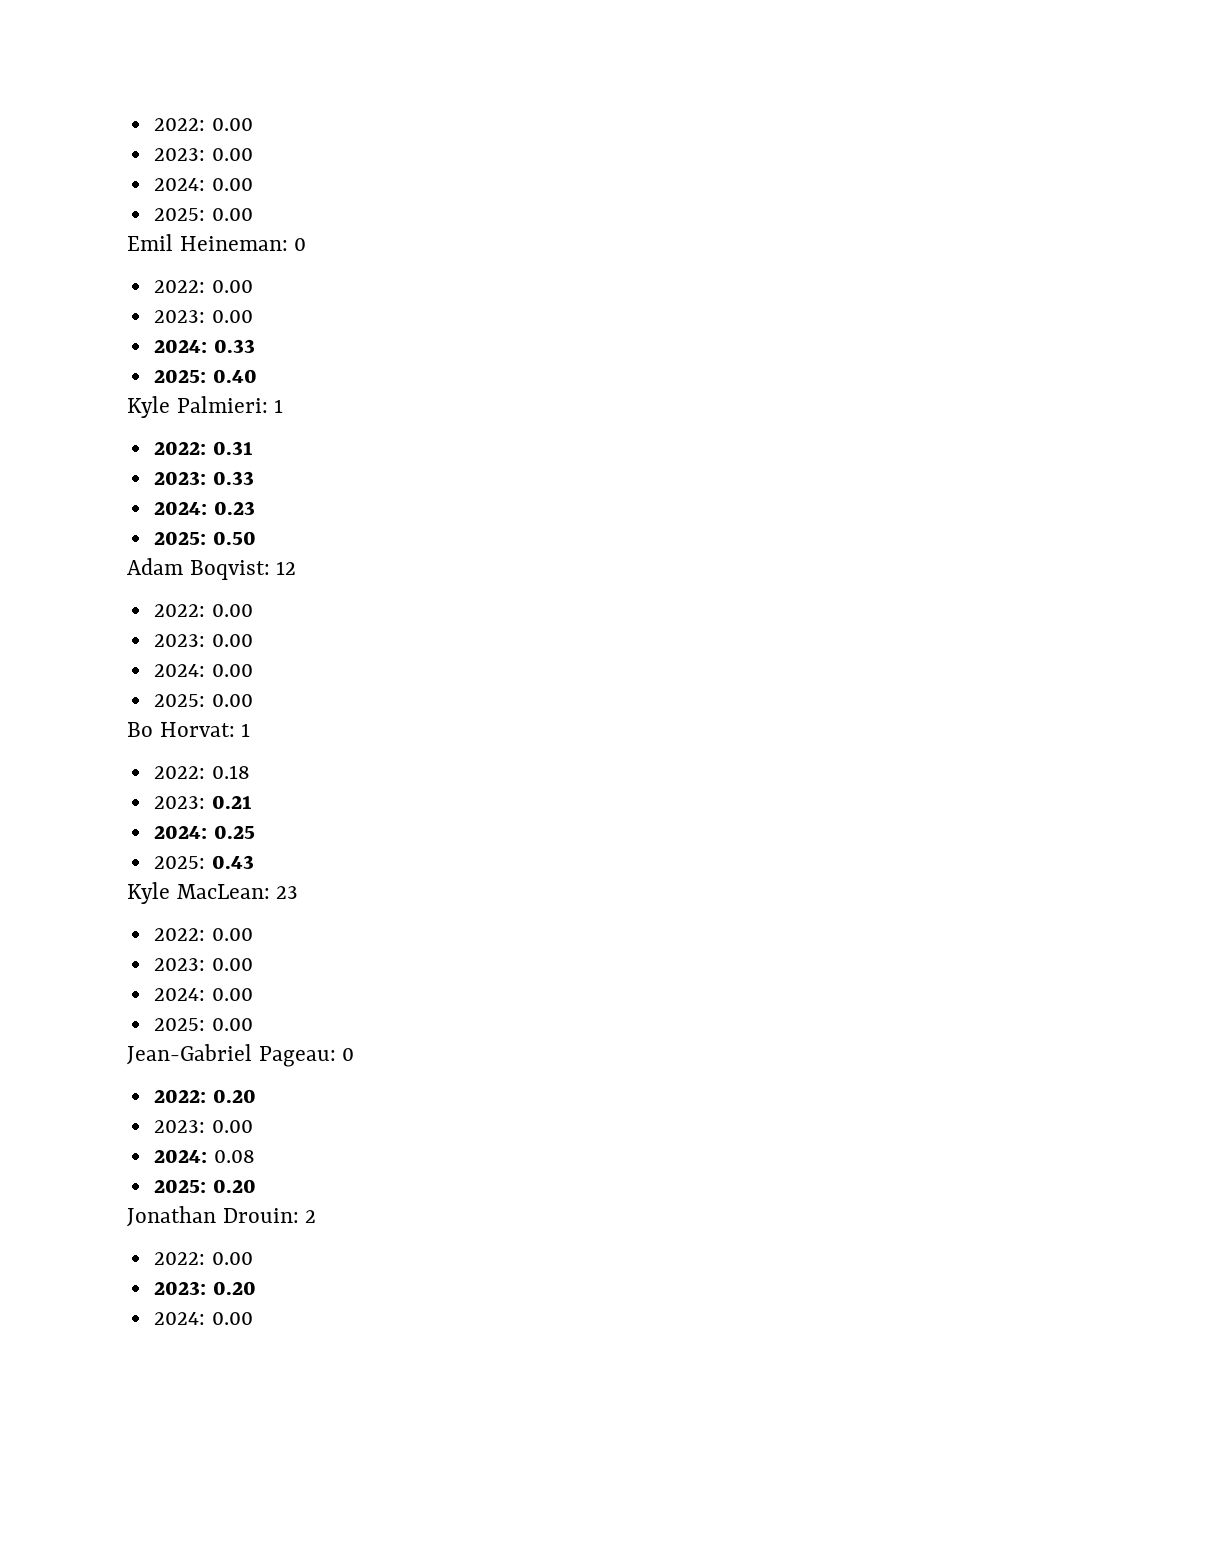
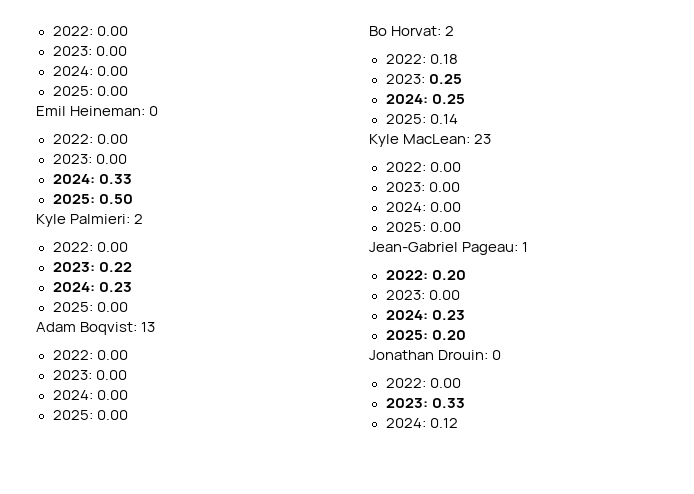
[212,369,257,383] 0.40 -> [98,194,133,204] 0.50
[274,399,284,413] [153,441,253,455] [153,471,254,485] [153,501,255,515] [153,531,256,545] 1 // 2022: 0.31 // 2023: 0.33 // 2024: 0.23 // 2025: 0.50 -> [134,214,144,224] [52,242,128,252] [52,262,132,272] [52,282,132,292] [52,302,128,312] 2 // 2022: 0.00 // 2023: 0.22 // 2024: 0.23 // 2025: 0.00
[276,561,297,575] 12 -> [141,322,156,332] 13
[241,723,251,737] 1 -> [445,26,455,36] 2
[211,795,252,809] 0.21 -> [428,74,462,84] 0.25
[211,855,254,869] 0.43 -> [429,114,458,124] 0.14
[342,1048,355,1061] 0 -> [522,242,529,252] 1
[213,1150,255,1163] 0.08 -> [431,310,465,320] 0.23
[305,1210,317,1223] [153,1252,253,1265] [153,1281,256,1295] [153,1312,253,1325] 2 // 2022: 0.00 // 2023: 0.20 // 2024: 0.00 -> [492,350,502,360] [385,378,461,388] [385,398,465,408] [385,418,458,428] 0 // 2022: 0.00 // 2023: 0.33 // 2024: 0.12

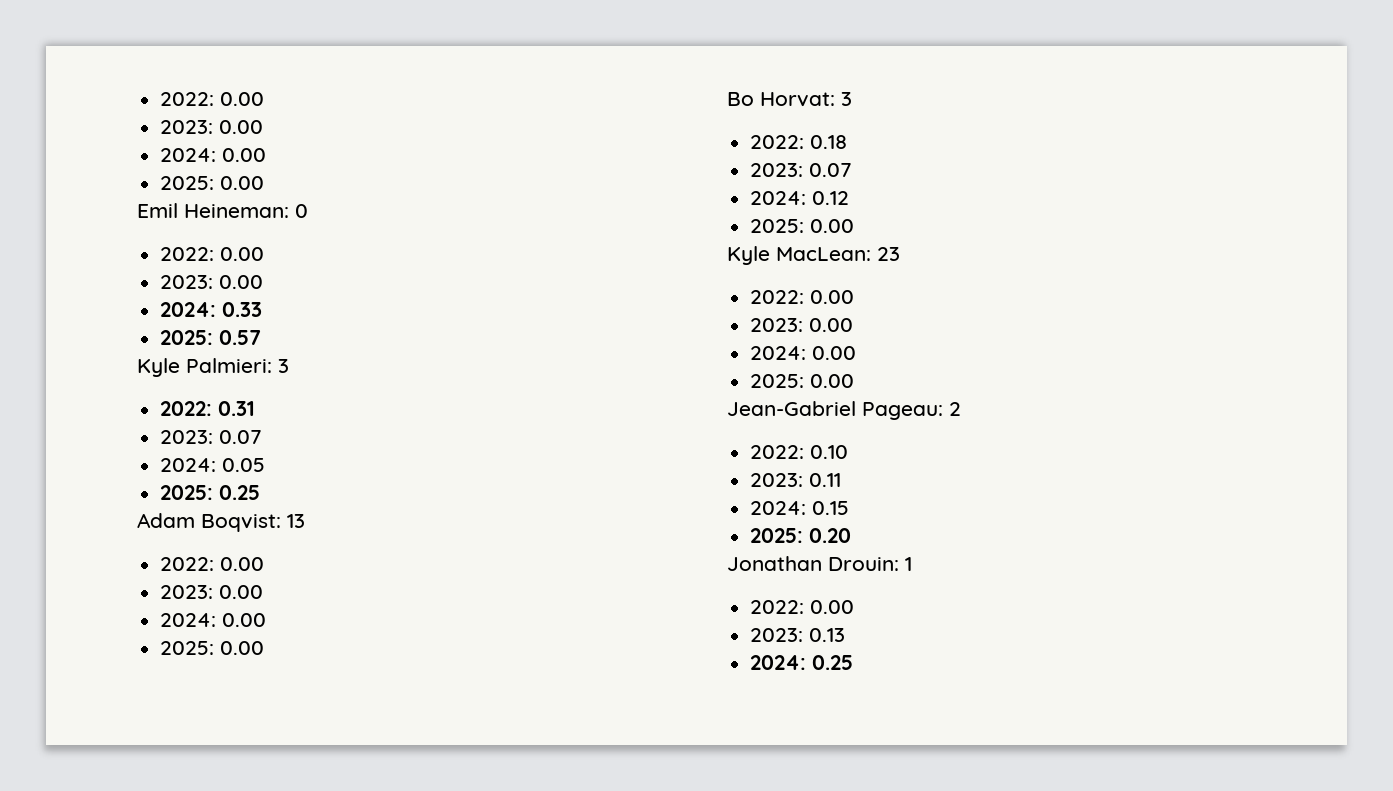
[98,194,133,204] 0.50 -> [219,330,262,345] 0.57
[134,214,144,224] [52,242,128,252] [52,262,132,272] [52,282,132,292] [52,302,128,312] 2 // 2022: 0.00 // 2023: 0.22 // 2024: 0.23 // 2025: 0.00 -> [278,359,289,373] [160,401,256,416] [160,430,263,444] [160,458,266,472] [160,485,261,500] 3 // 2022: 0.31 // 2023: 0.07 // 2024: 0.05 // 2025: 0.25
[445,26,455,36] 2 -> [841,92,852,106] 3
[428,74,462,84] [385,94,465,104] [385,114,458,124] 0.25 // 2024: 0.25 // 2025: 0.14 -> [809,163,853,177] [750,191,850,205] [750,219,855,233] 0.07 // 2024: 0.12 // 2025: 0.00
[522,242,529,252] [385,270,466,280] [385,290,460,300] [385,310,465,320] 1 // 2022: 0.20 // 2023: 0.00 // 2024: 0.23 -> [949,402,961,416] [750,445,849,459] [750,473,842,487] [750,501,850,515] 2 // 2022: 0.10 // 2023: 0.11 // 2024: 0.15
[492,350,502,360] [385,378,461,388] [385,398,465,408] [385,418,458,428] 0 // 2022: 0.00 // 2023: 0.33 // 2024: 0.12 -> [905,557,912,571] [750,600,855,614] [750,628,846,642] [750,655,854,670] 1 // 2022: 0.00 // 2023: 0.13 // 2024: 0.25

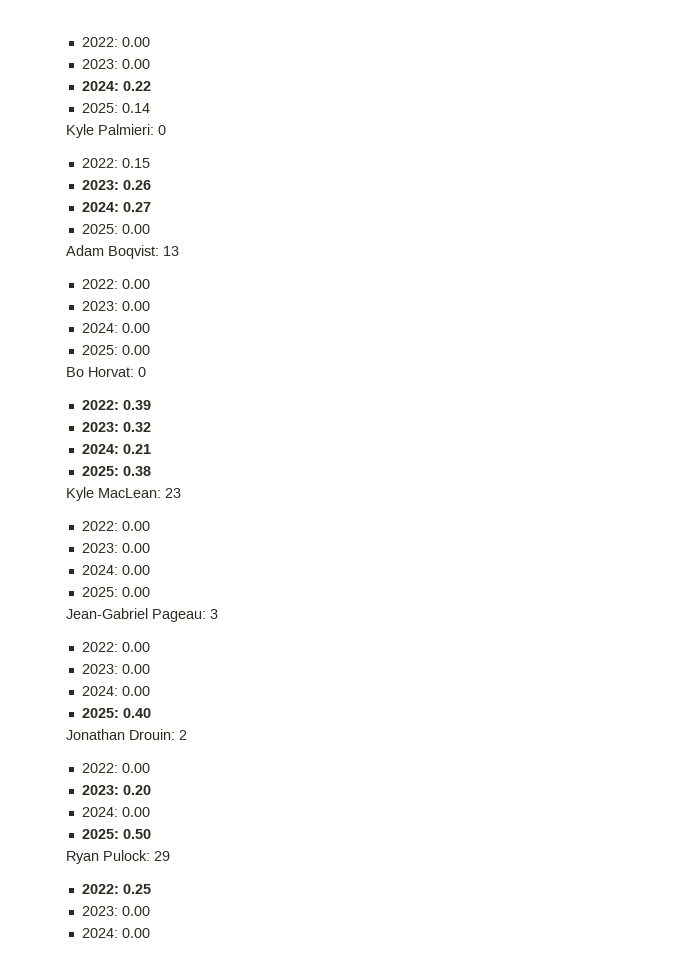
[160,92,265,106] [160,120,264,134] [160,148,267,162] [160,176,265,190] [137,203,308,218] [160,247,265,261] [160,275,264,289] [160,302,263,317] [160,330,262,345] [137,358,289,377] [160,401,256,416] [160,430,263,444] [160,458,266,472] [160,485,261,500] 2022: 0.00 // 2023: 0.00 // 2024: 0.00 // 2025: 0.00 // Emil Heineman: 0 // 2022: 0.00 // 2023: 0.00 // 2024: 0.33 // 2025: 0.57 // Kyle Palmieri: 3 // 2022: 0.31 // 2023: 0.07 // 2024: 0.05 // 2025: 0.25 -> [81,37,150,47] [81,59,150,69] [81,81,151,91] [81,103,150,113] [66,124,166,138] [81,158,150,168] [81,180,151,190] [81,202,151,212] [81,224,150,234] 2022: 0.00 // 2023: 0.00 // 2024: 0.22 // 2025: 0.14 // Kyle Palmieri: 0 // 2022: 0.15 // 2023: 0.26 // 2024: 0.27 // 2025: 0.00
[841,92,852,106] [750,135,848,149] [750,163,853,177] [750,191,850,205] [750,219,855,233] 3 // 2022: 0.18 // 2023: 0.07 // 2024: 0.12 // 2025: 0.00 -> [138,367,146,377] [81,400,151,410] [81,422,151,432] [81,444,151,454] [81,466,151,476] 0 // 2022: 0.39 // 2023: 0.32 // 2024: 0.21 // 2025: 0.38
[949,402,961,416] [750,445,849,459] [750,473,842,487] [750,501,850,515] [750,528,852,543] [727,556,912,571] [750,600,855,614] [750,628,846,642] [750,655,854,670] 2 // 2022: 0.10 // 2023: 0.11 // 2024: 0.15 // 2025: 0.20 // Jonathan Drouin: 1 // 2022: 0.00 // 2023: 0.13 // 2024: 0.25 -> [210,609,218,619] [81,642,150,652] [81,664,150,674] [81,686,150,696] [81,708,151,718] [66,729,187,740] [81,763,150,773] [81,785,151,795] [81,807,150,817] [81,829,151,839] [66,850,170,864] [81,884,151,894] [81,906,150,916] [81,928,150,938] 3 // 2022: 0.00 // 2023: 0.00 // 2024: 0.00 // 2025: 0.40 // Jonathan Drouin: 2 // 2022: 0.00 // 2023: 0.20 // 2024: 0.00 // 2025: 0.50 // Ryan Pulock: 29 // 2022: 0.25 // 2023: 0.00 // 2024: 0.00

